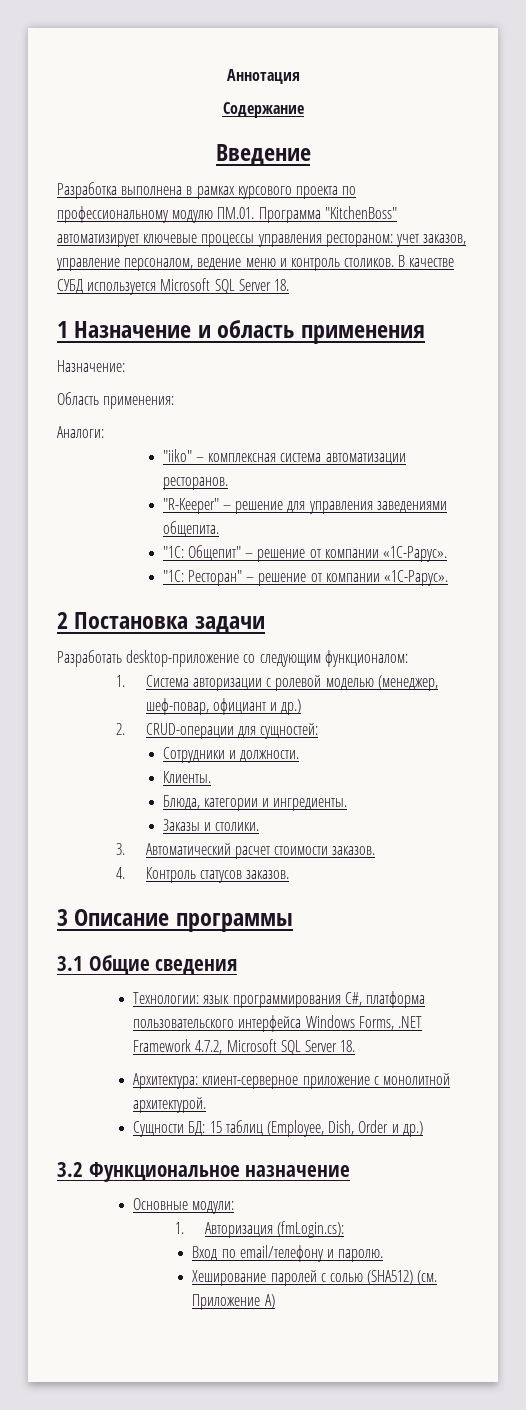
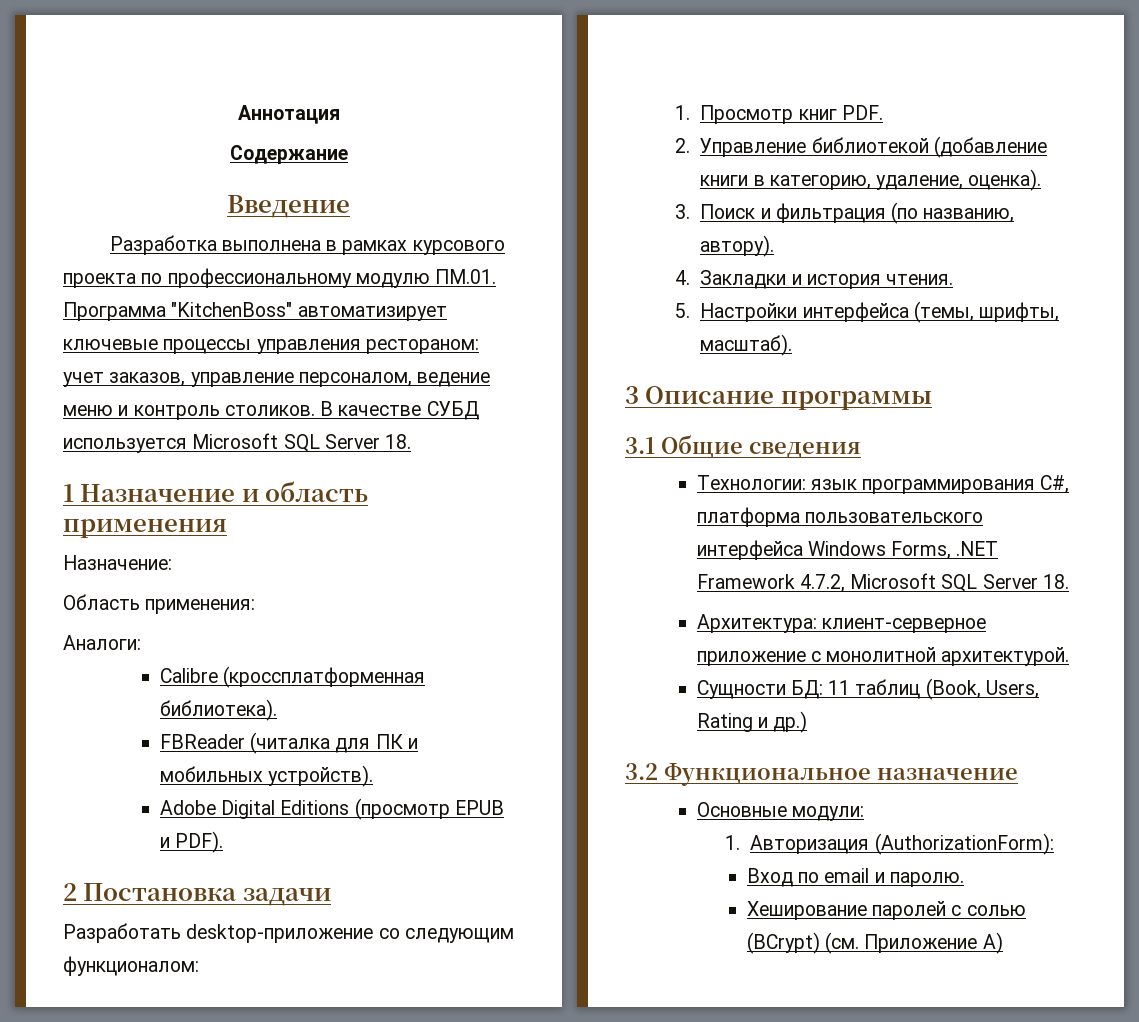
[162,449,406,465] [162,477,228,490] [162,498,447,514] [162,521,219,537] [162,545,447,562] [162,570,448,586] "iiko" – комплексная система автоматизации ресторанов. // "R-Keeper" – решение для управления заведениями общепита. // "1C: Общепит" – решение от компании «1С-Рарус». // "1C: Ресторан" – решение от компании «1С-Рарус». -> [159,666,425,688] [159,699,277,721] [159,732,418,754] [159,765,373,787] [159,798,504,820] [159,831,223,853] Calibre (кроссплатформенная библиотека). // FBReader (читалка для ПК и мобильных устройств). // Adobe Digital Editions (просмотр EPUB и PDF).
[145,675,438,691] [145,698,302,715] [116,723,319,739] [162,747,300,763] [162,771,211,783] [162,795,348,811] [162,819,260,831] [116,843,376,859] [116,867,290,883] Система авторизации с ролевой моделью (менеджер, шеф-повар, официант и др.) // 2. CRUD-операции для сущностей: // Сотрудники и должности. // Клиенты. // Блюда, категории и ингредиенты. // Заказы и столики. // 3. Автоматический расчет стоимости заказов. // 4. Контроль статусов заказов. -> [700,105,883,124] [675,136,1047,158] [700,169,1042,191] [675,202,1015,224] [700,235,775,257] [675,270,954,289] [675,301,1060,323] [700,334,793,356] Просмотр книг PDF. // 2. Управление библиотекой (добавление книги в категорию, удаление, оценка). // 3. Поиск и фильтрация (по названию, автору). // 4. Закладки и история чтения. // 5. Настройки интерфейса (темы, шрифты, масштаб).
[209,1120,389,1137] 15 таблиц (Employee, Dish, Order -> [828,678,1039,700] [696,713,753,732] 11 таблиц (Book, Users, Rating
[277,1221,345,1238] (fmLogin.cs): -> [874,833,1054,855] (AuthorizationForm):
[239,1245,324,1262] email/телефону -> [824,868,870,883] email
[367,1270,414,1285] (SHA512) -> [746,932,820,954] (BCrypt)

